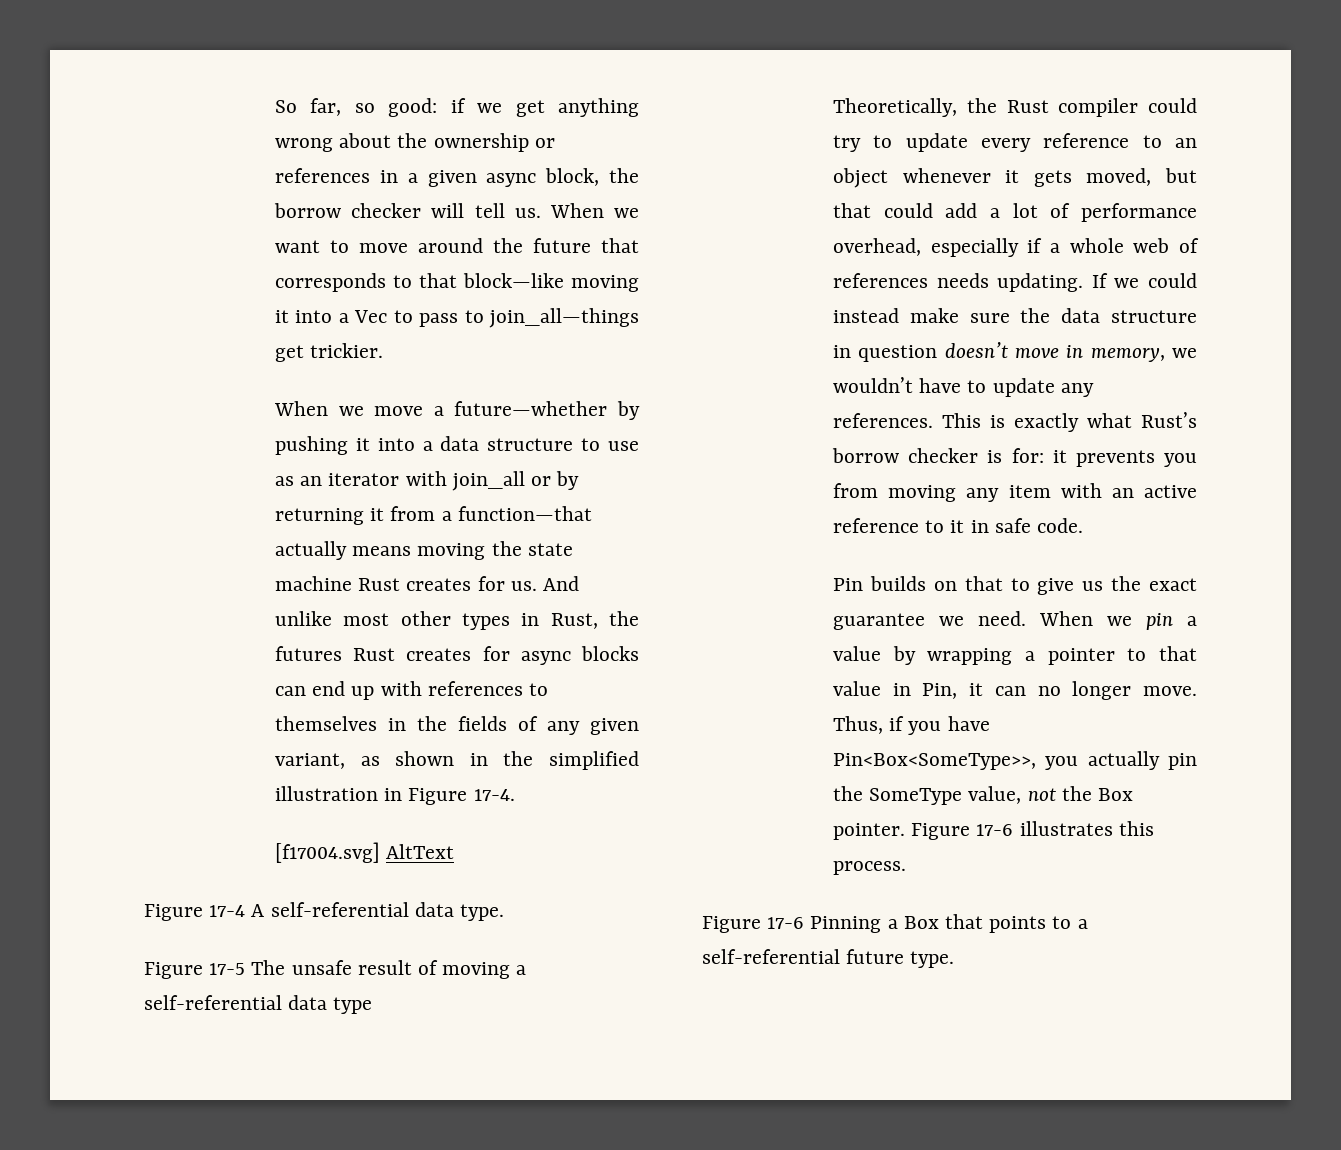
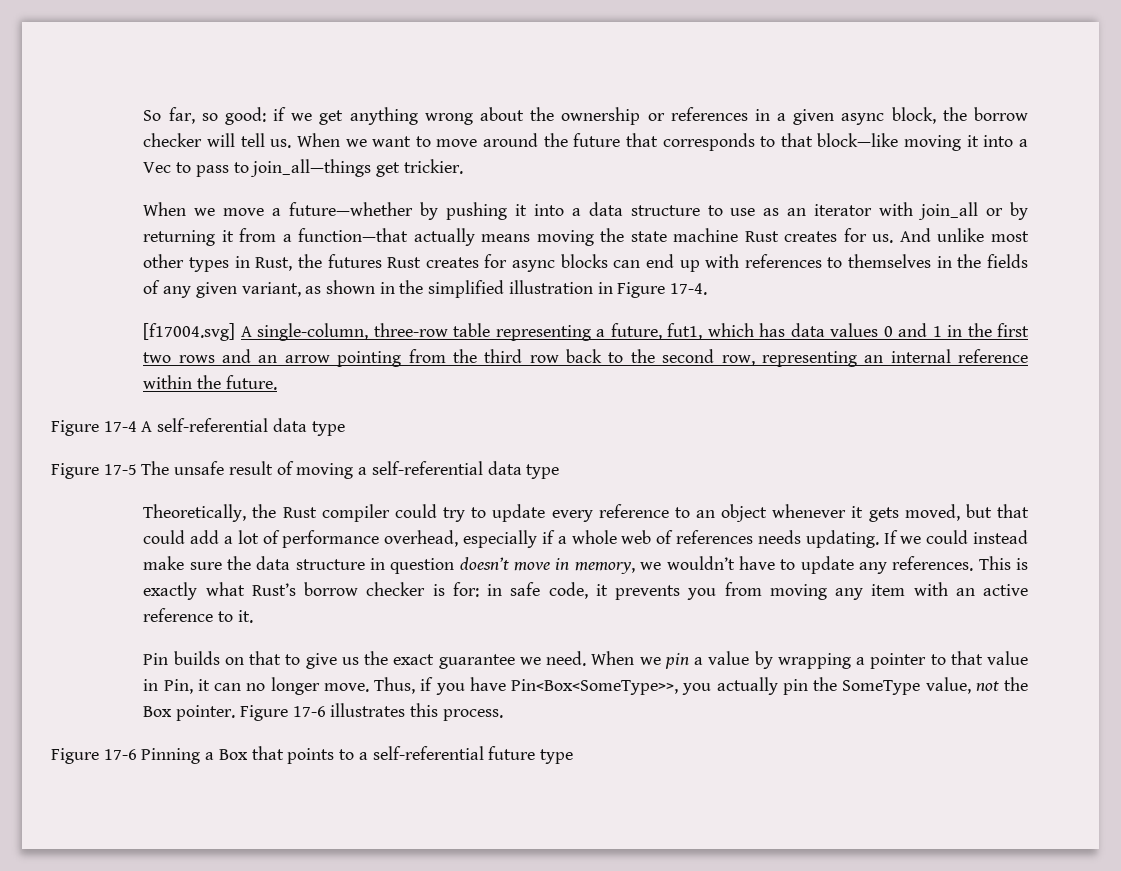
[386,844,455,859] AltText -> [240,323,1029,341] [143,349,1029,367] [143,375,277,390] A single-column, three-row table representing a future, fut1, which has data values 0 and 1 in the first two rows and an arrow pointing from the third row back to the second row, representing an internal reference within the future.
[460,904,505,921] type. -> [311,421,345,436] type
(1044, 455) none -> [487,582,588,599] in safe code,
[950,518,1084,533] it in safe code. -> [237,610,253,623] it.
[910,951,955,968] type. -> [539,749,573,764] type

